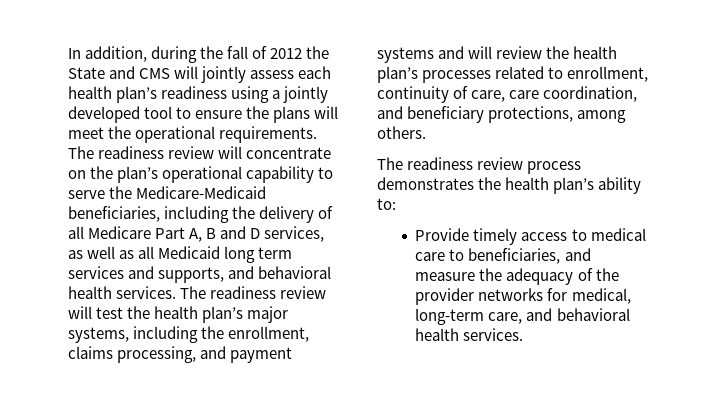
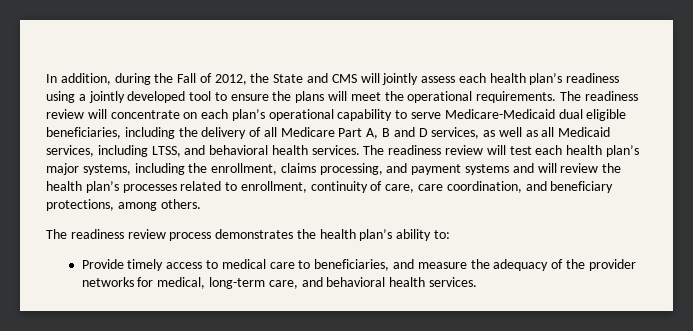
[227,46,303,59] fall of 2012 -> [177,73,247,85] Fall of 2012,
[90,166,114,179] the -> [201,109,229,119] each
[109,186,267,199] the Medicare-Medicaid -> [444,109,627,121] Medicare-Medicaid dual eligible
[224,246,293,263] [68,266,225,283] long term services and supports, -> [46,145,181,157] services, including LTSS,
[127,306,151,319] the -> [535,145,563,155] each

